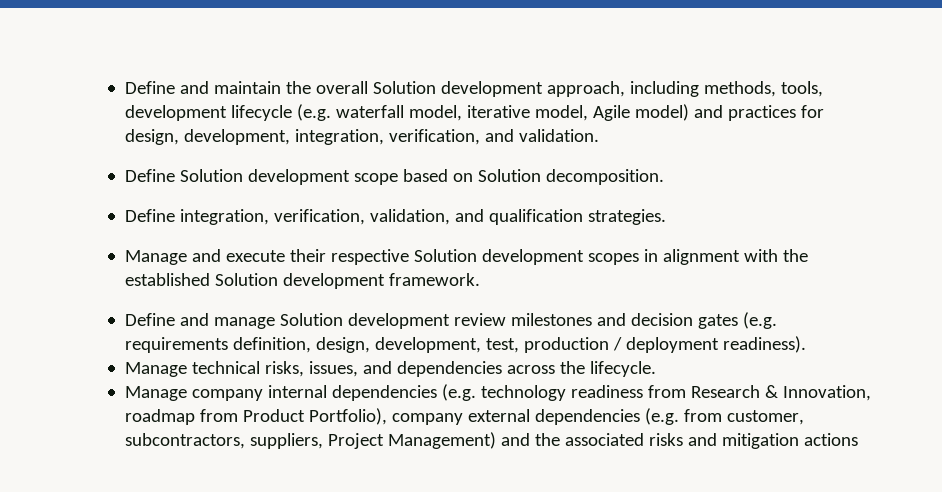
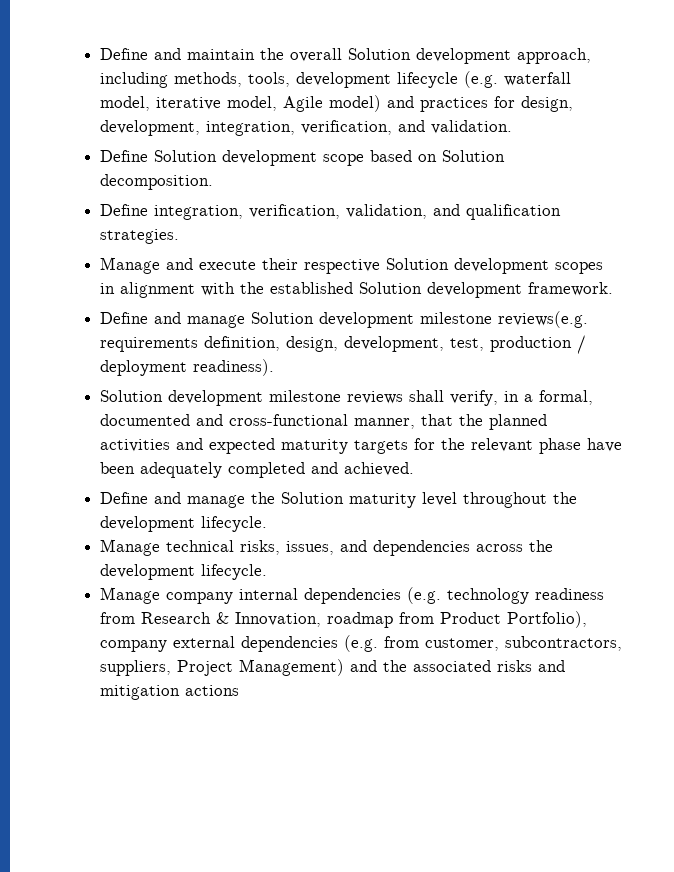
[453,312,777,329] review milestones and decision gates (e.g. -> [419,311,588,328] milestone reviews(e.g.
(806, 344) none -> [99,390,593,406] [99,414,547,430] [99,438,622,454] [99,462,414,478] [99,492,577,508] [99,516,267,532] // Solution development milestone reviews shall verify, in a formal, documented and cross-functional manner, that the planned activities and expected maturity targets for the relevant phase have been adequately completed and achieved. // Define and manage the Solution maturity level throughout the development lifecycle.
(585, 367) none -> [99,564,195,580] development

